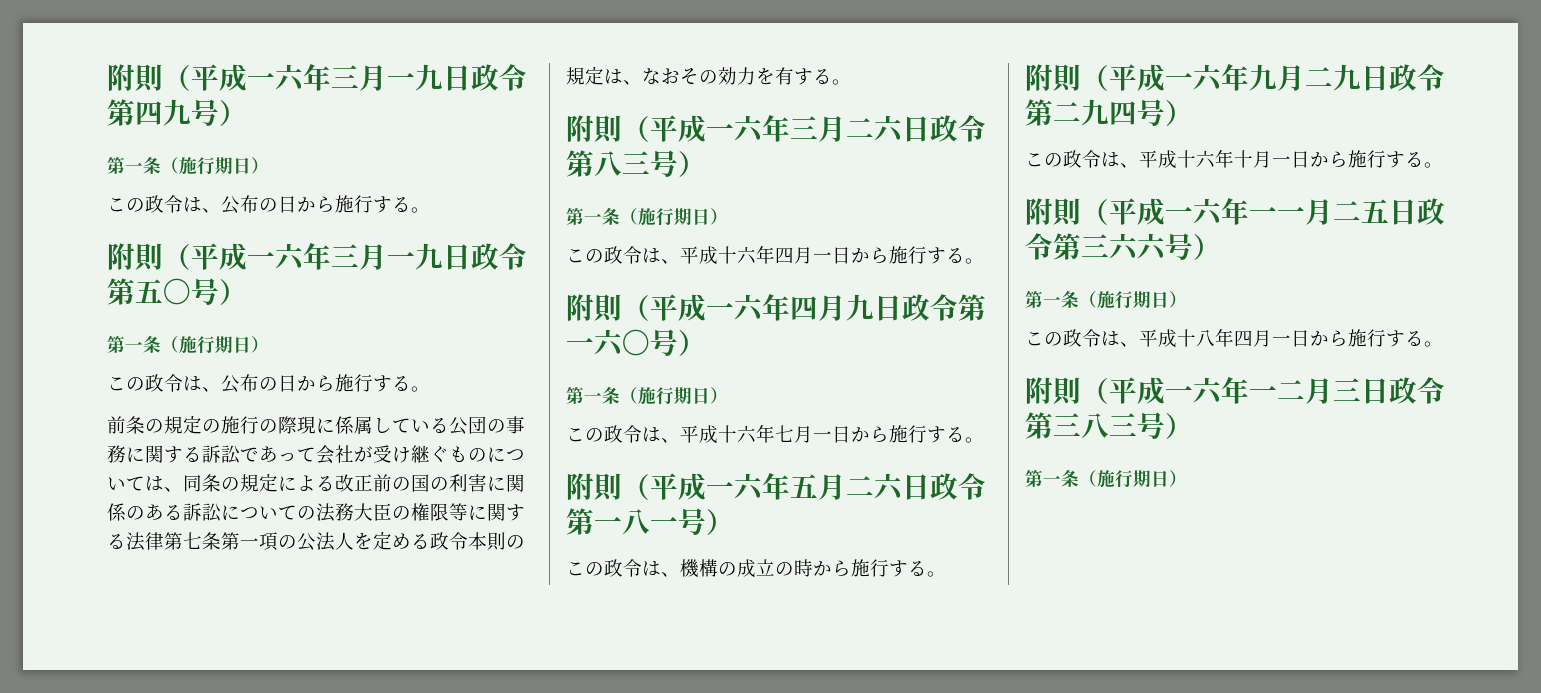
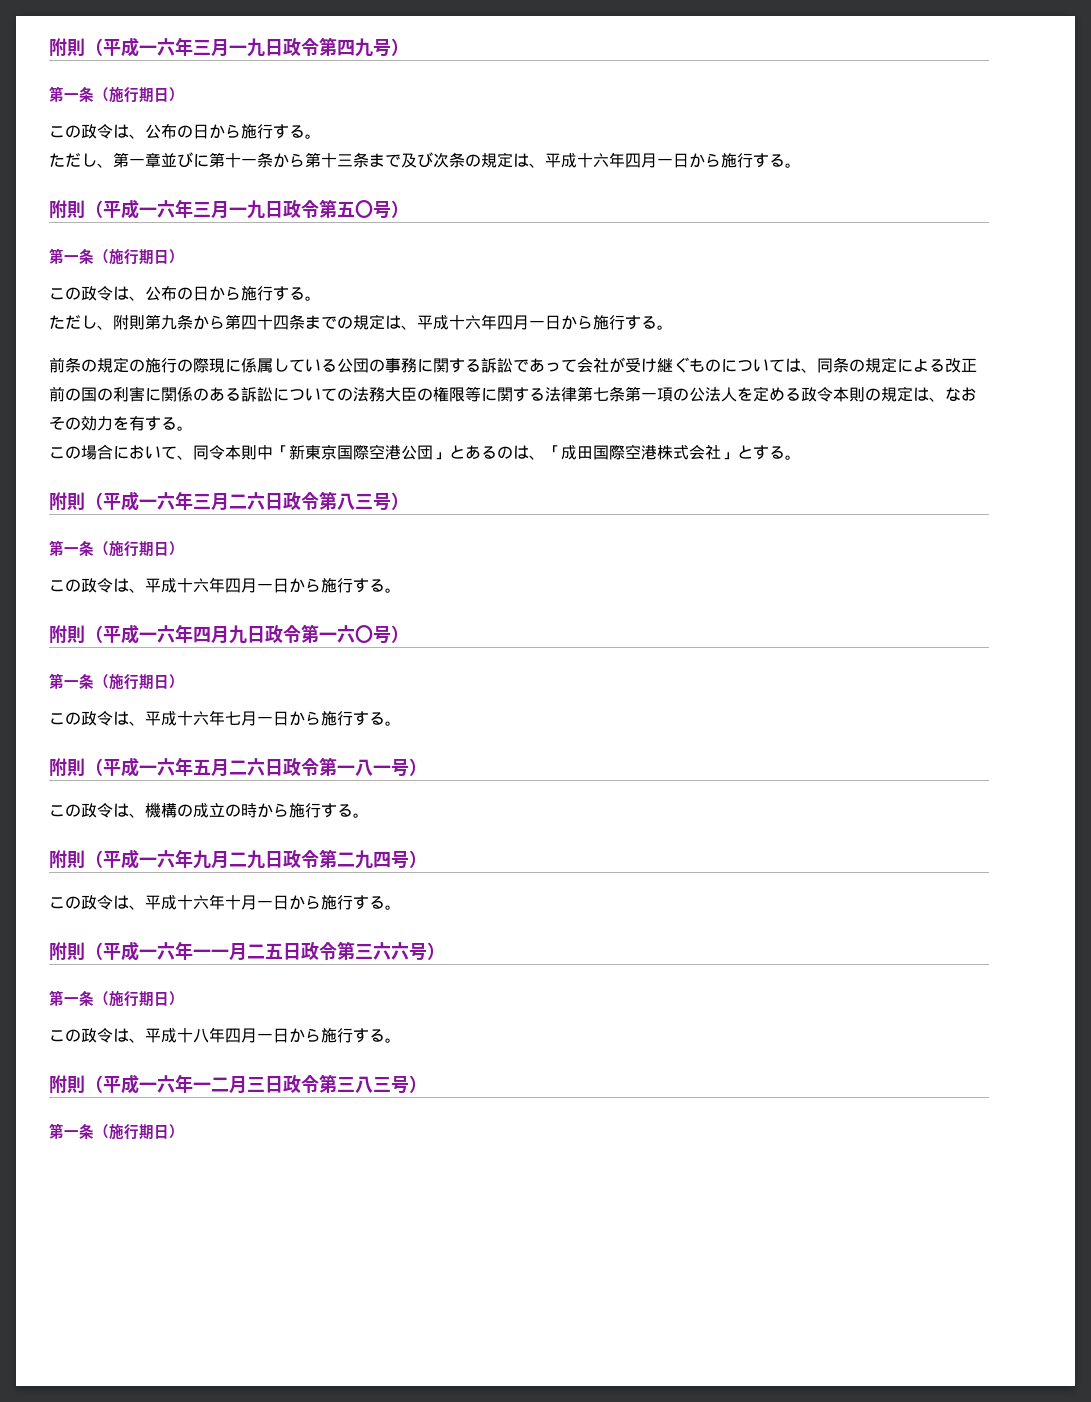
(430, 210) none -> [49,152,801,168] // ただし、第一章並びに第十一条から第十三条まで及び次条の規定は、平成十六年四月一日から施行する。
(430, 389) none -> [49,314,673,330] // ただし、附則第九条から第四十四条までの規定は、平成十六年四月一日から施行する。
(851, 82) none -> [49,444,801,460] // この場合において、同令本則中「新東京国際空港公団」とあるのは、「成田国際空港株式会社」とする。

